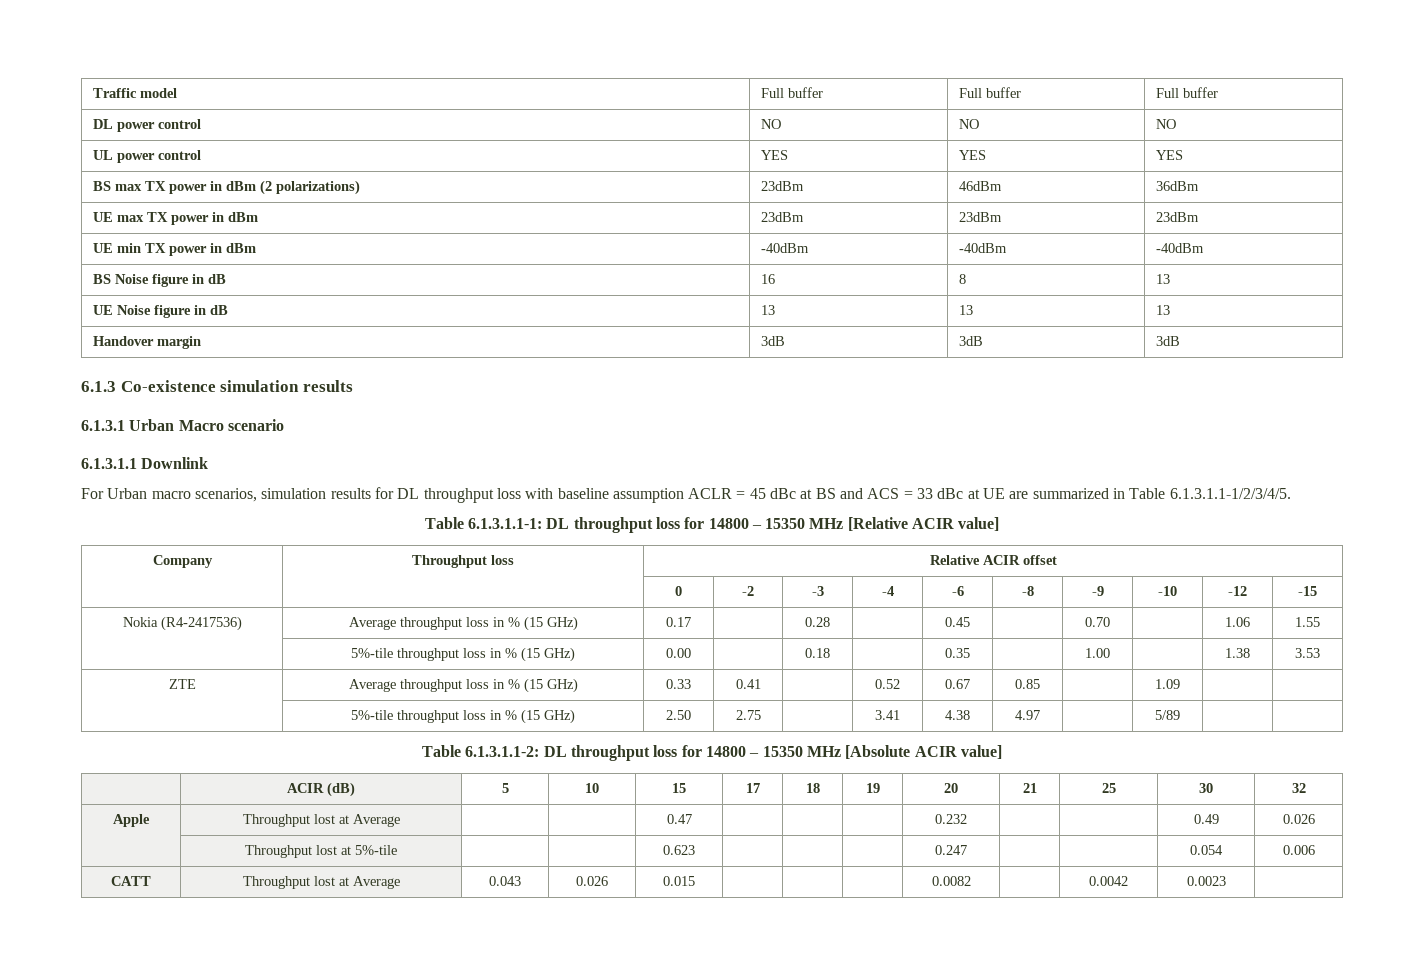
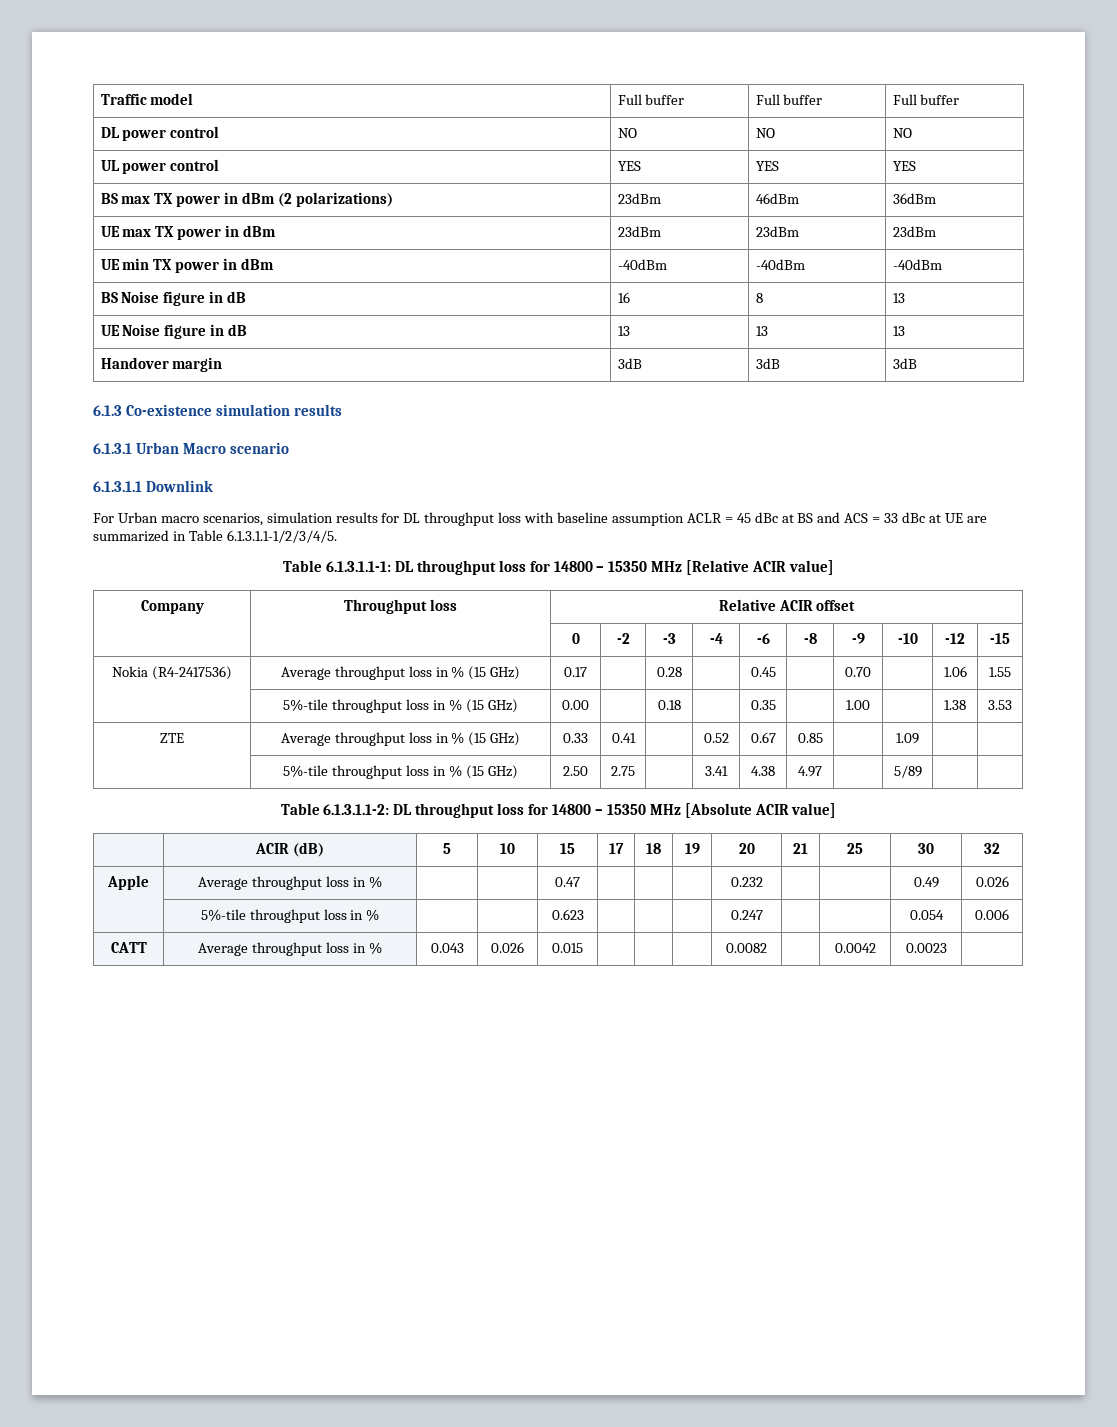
[242,814,400,827] Throughput lost at Average -> [198,876,382,890] Average throughput loss in %
[245,845,397,858] Throughput lost at 5%-tile -> [200,909,380,923] 5%-tile throughput loss in %
[242,876,400,889] Throughput lost at Average -> [198,942,382,956] Average throughput loss in %

